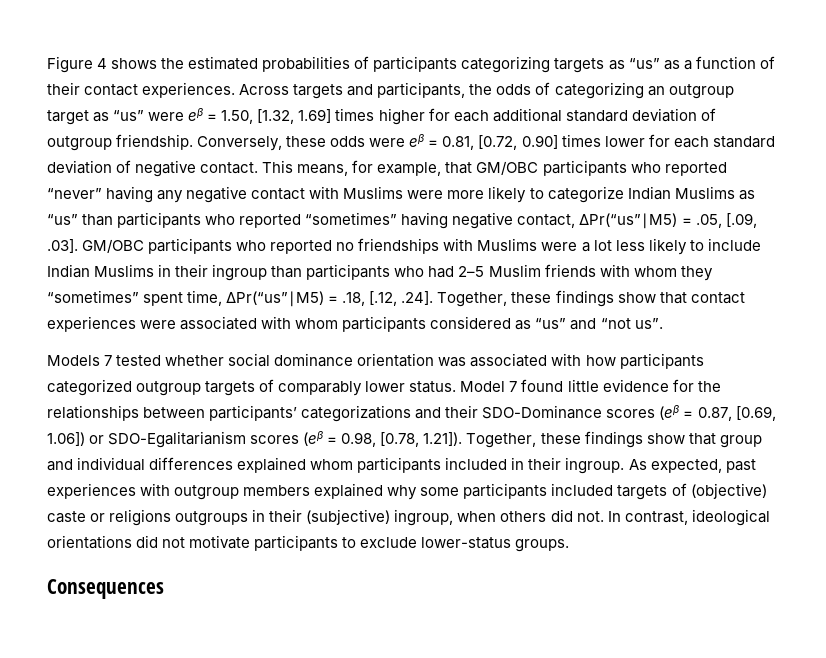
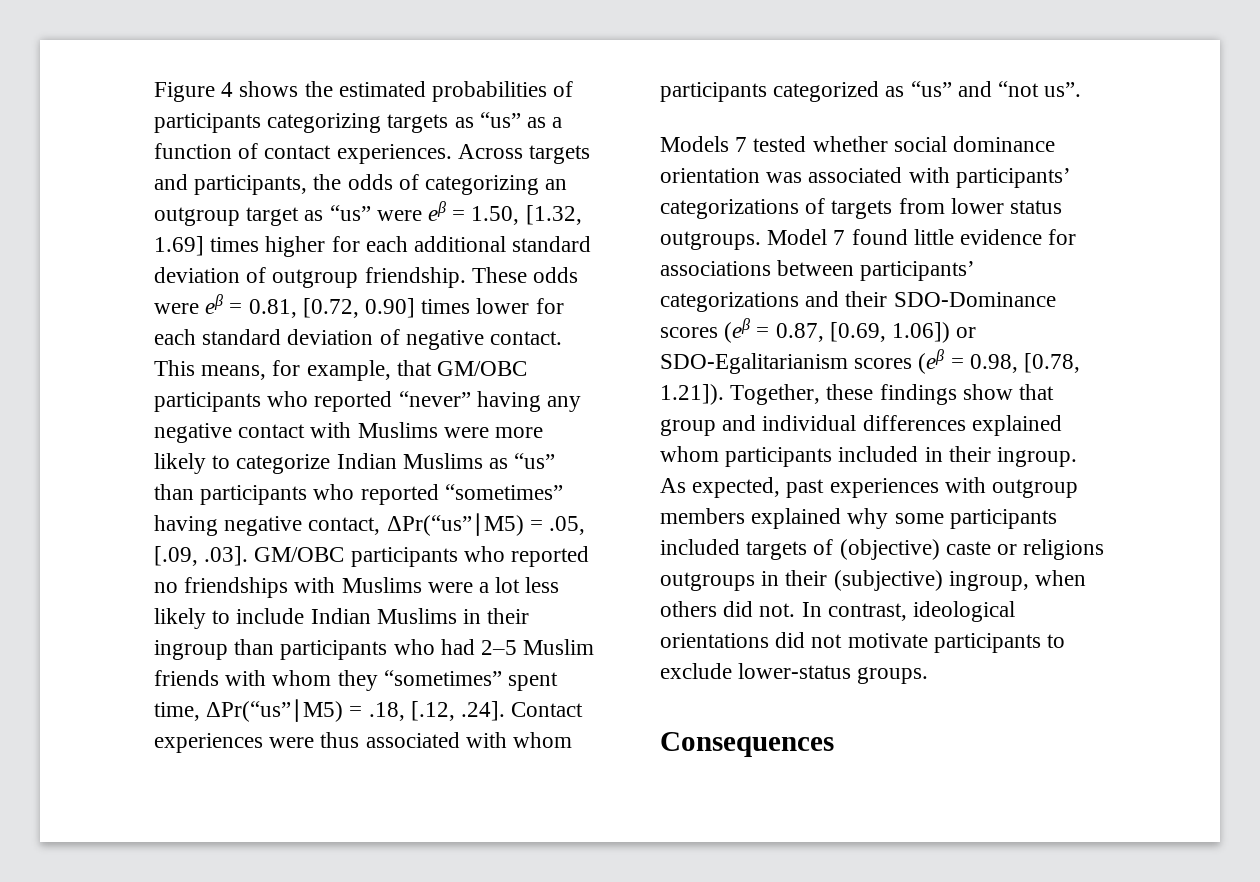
[47,82,80,95] their -> (259, 151) none
[197,136,327,151] Conversely, these -> [471,267,527,283] These
[437,290,745,307] Together, these findings show that contact -> [511,702,584,717] Contact
(177, 324) none -> [320,732,360,748] thus
[430,316,512,329] considered -> [773,81,880,102] categorized
[585,353,704,369] [47,379,457,396] how participants categorized outgroup targets of comparably lower status. -> [955,168,1071,188] [660,198,1063,219] [660,231,761,250] participants’ categorizations of targets from lower status outgroups.
[697,381,721,392] [47,405,139,421] the relationships -> [660,261,771,276] associations

